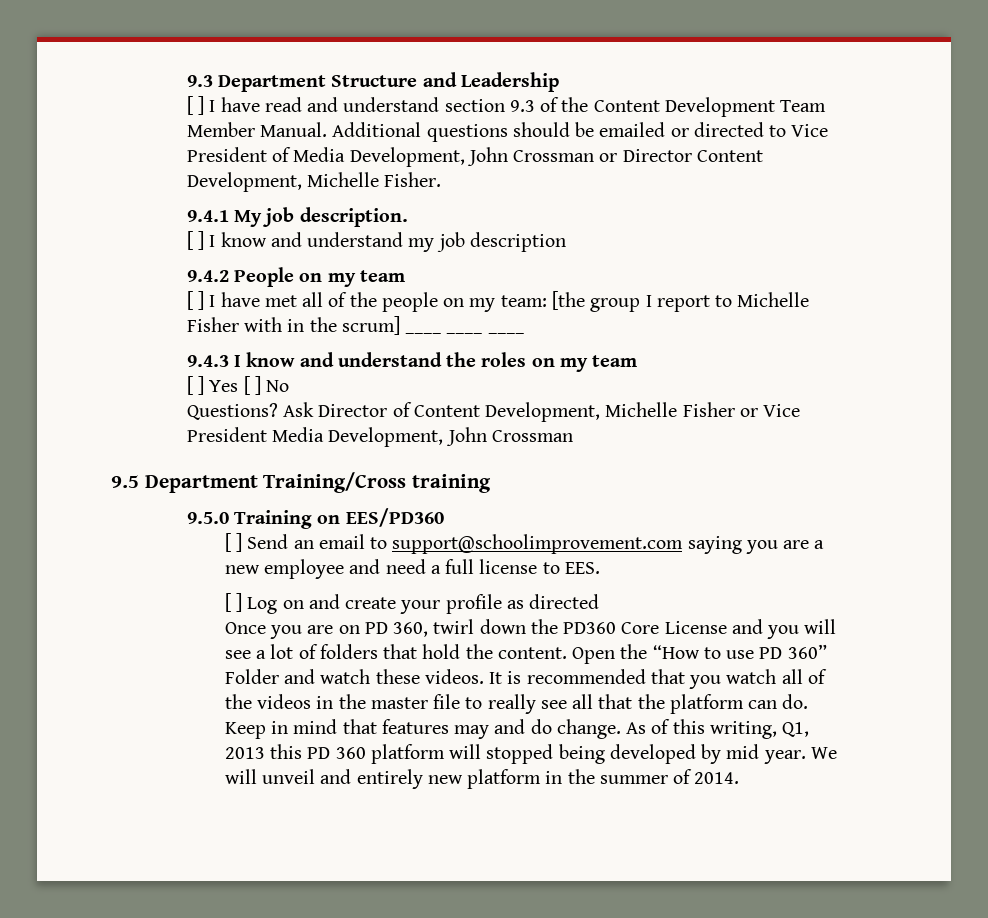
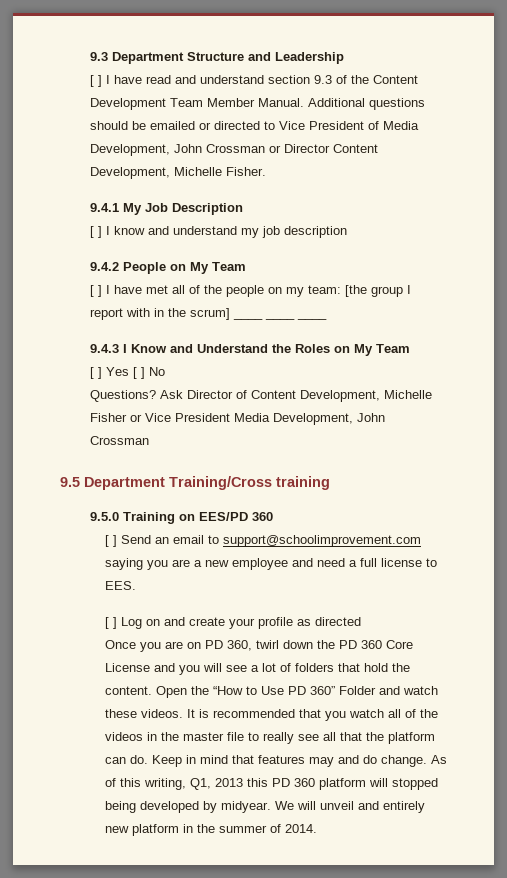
[262,207,408,227] job description. -> [144,203,243,215] Job Description
[327,270,405,287] my team -> [189,262,246,274] My Team
[715,292,810,307] [186,317,239,332] to Michelle Fisher -> (123, 314) none
[246,352,638,372] know and understand the roles on my team -> [130,344,410,356] Know and Understand the Roles on My Team
[345,508,444,527] EES/PD360 -> [198,512,273,521] EES/PD 360
[563,622,617,634] PD360 -> [338,640,382,649] PD 360
[726,650,755,659] use -> [260,686,284,695] Use
[726,744,806,764] mid year. -> [220,801,271,813] midyear.

